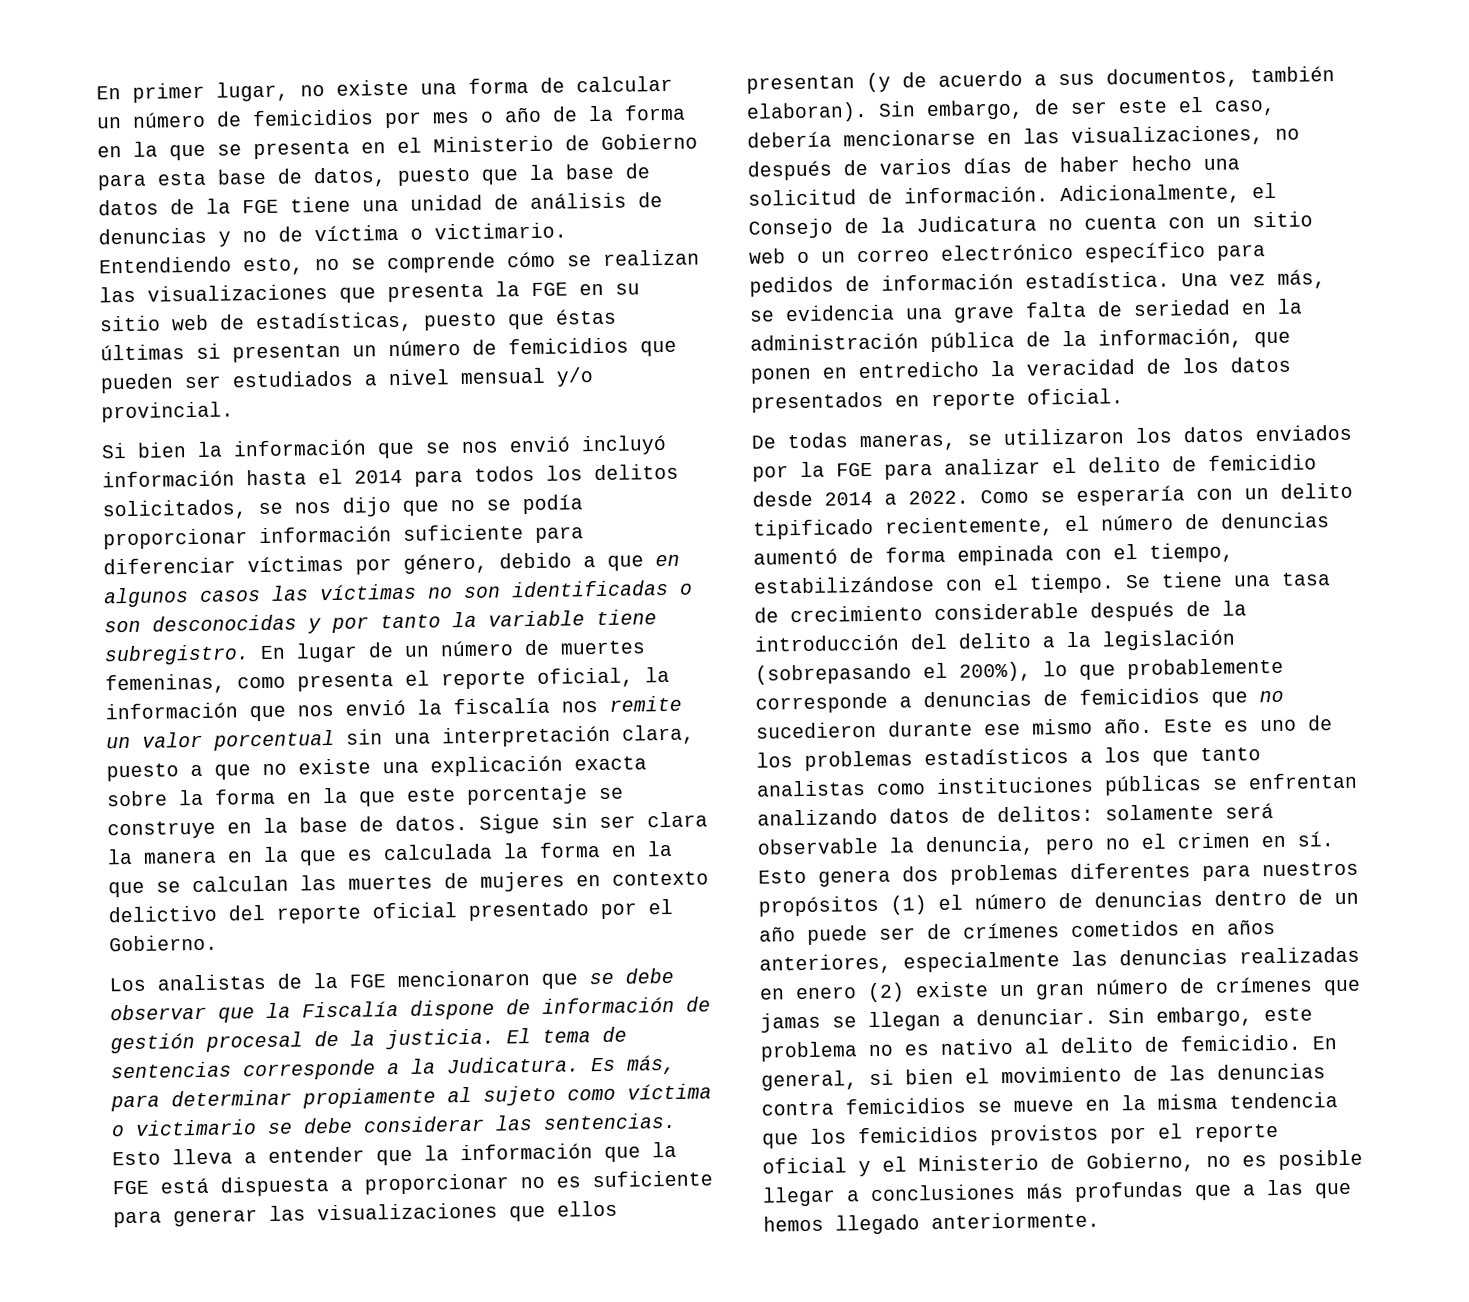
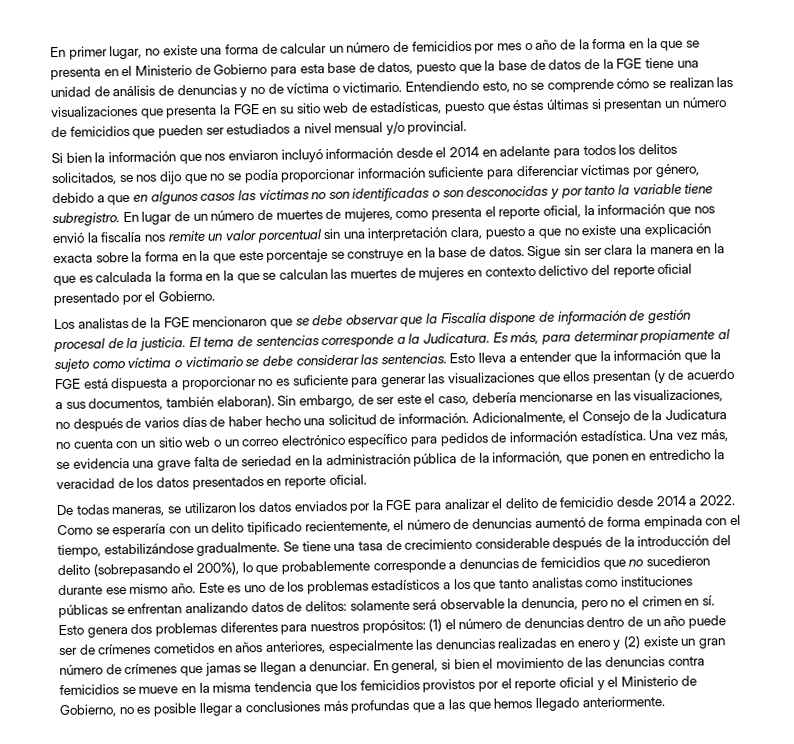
[425,436,571,454] se nos envió -> [204,149,278,161] nos enviaron
[246,469,307,486] hasta -> [395,147,433,158] desde
(403, 476) none -> [481,145,551,157] en adelante
[105,673,226,695] femeninas, -> [325,208,393,222] de mujeres,
[945,573,1115,594] con el tiempo. -> [196,541,281,556] gradualmente.
[1042,629,1236,651] a la legislación -> (90, 570) none
[758,895,879,917] propósitos -> [361,619,426,634] propósitos:
(857, 993) none -> [612,639,622,650] y
[1108,1006,1313,1027] [760,1034,1301,1062] Sin embargo, este problema no es nativo al delito de femicidio. -> (371, 666) none

